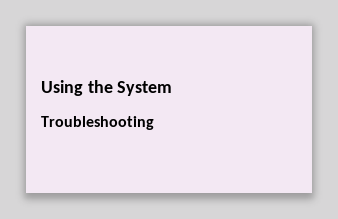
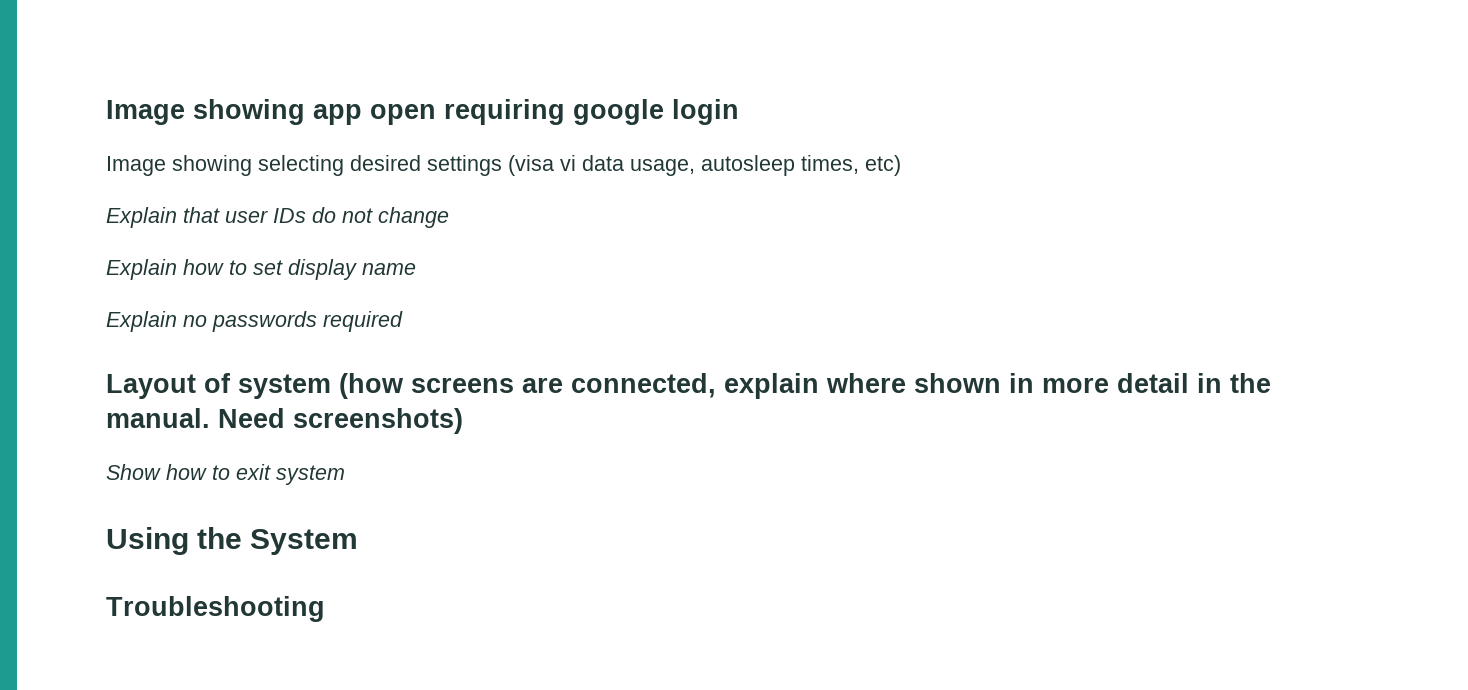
(41, 88) none -> [106,99,739,125] [106,155,901,176] [106,207,449,228] [106,259,416,280] [106,311,403,332] [106,373,1271,399] [106,408,463,434] [106,464,345,485] Image showing app open requiring google login // Image showing selecting desired settings (visa vi data usage, autosleep times, etc) // Explain that user IDs do not change // Explain how to set display name // Explain no passwords required // Layout of system (how screens are connected, explain where shown in more detail in the manual. Need screenshots) // Show how to exit system //

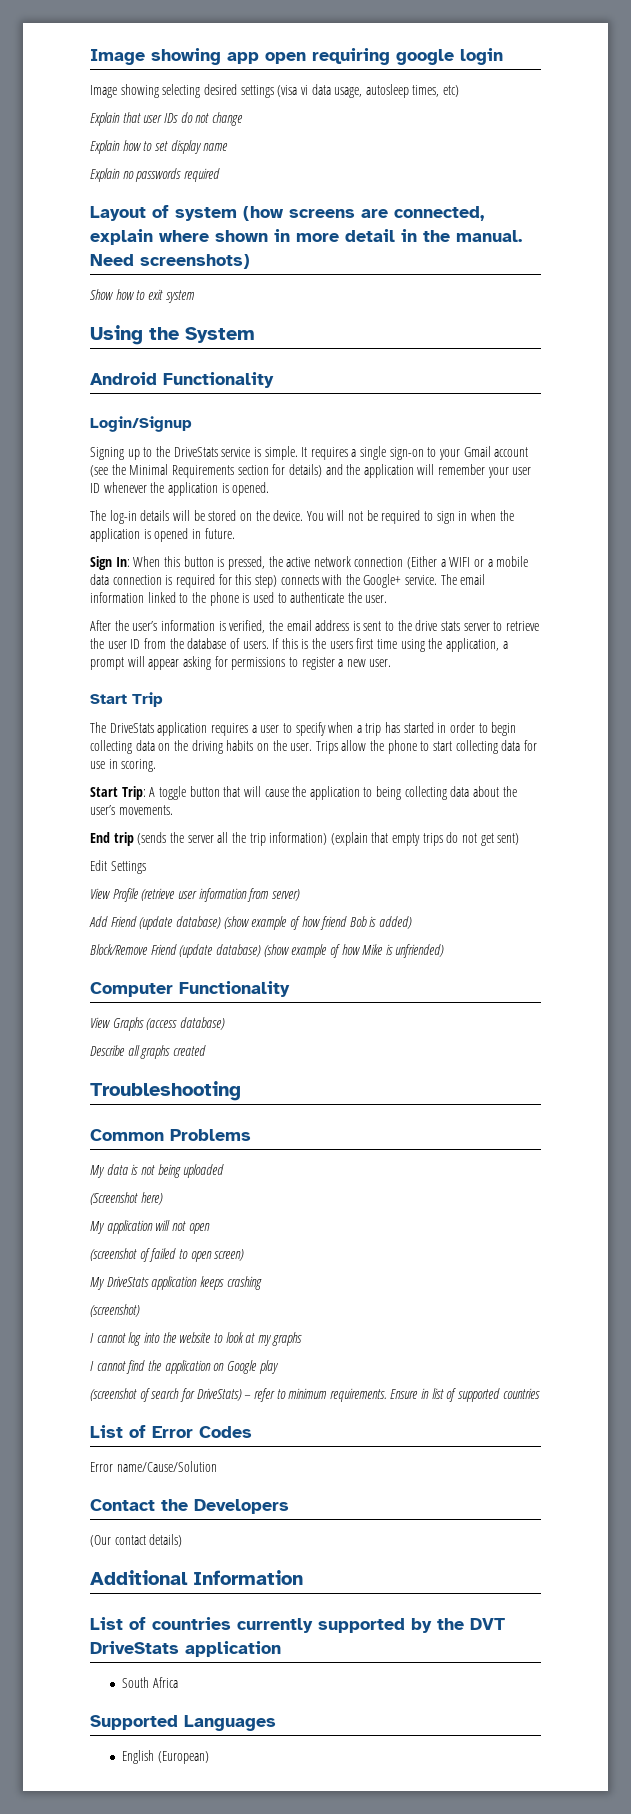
[106,596,325,622] Troubleshooting -> [90,372,274,388] [90,416,192,432] [90,446,529,460] [90,464,532,478] [90,482,270,496] [90,510,514,524] [90,528,235,542] [90,556,529,570] [90,574,486,588] [90,592,388,606] [90,620,539,633] [90,638,508,652] [90,656,392,670] [90,692,163,707] [90,722,517,736] [90,740,537,754] [90,759,157,772] [90,786,517,800] [90,805,173,815] [90,832,520,846] [90,860,146,874] [90,888,300,902] [89,916,413,930] [90,944,445,958] [90,981,290,997] [90,1017,225,1031] [90,1045,206,1059] [90,1081,241,1101] [90,1129,251,1141] [90,1164,225,1178] [90,1192,163,1205] [90,1220,210,1234] [90,1248,245,1262] [90,1276,262,1290] [90,1304,140,1317] [90,1332,303,1346] [90,1360,279,1374] [90,1388,540,1402] [90,1425,252,1438] [90,1461,217,1472] [90,1499,289,1514] [90,1534,183,1547] [90,1570,303,1585] [90,1617,505,1633] [90,1641,281,1657] [122,1677,178,1688] [90,1715,276,1731] [122,1750,209,1764] Android Functionality // Login/Signup // Signing up to the DriveStats service is simple. It requires a single sign-on to your Gmail account (see the Minimal Requirements section for details) and the application will remember your user ID whenever the application is opened. // The log-in details will be stored on the device. You will not be required to sign in when the application is opened in future. // Sign In: When this button is pressed, the active network connection (Either a WIFI or a mobile data connection is required for this step) connects with the Google+ service. The email information linked to the phone is used to authenticate the user. // After the user’s information is verified, the email address is sent to the drive stats server to retrieve the user ID from the database of users. If this is the users first time using the application, a prompt will appear asking for permissions to register a new user. // Start Trip // The DriveStats application requires a user to specify when a trip has started in order to begin collecting data on the driving habits on the user. Trips allow the phone to start collecting data for use in scoring. // Start Trip: A toggle button that will cause the application to being collecting data about the user’s movements. // End trip (sends the server all the trip information) (explain that empty trips do not get sent) // Edit Settings // View Profile (retrieve user information from server) // Add Friend (update database) (show example of how friend Bob is added) // Block/Remove Friend (update database) (show example of how Mike is unfriended) // Computer Functionality // View Graphs (access database) // Describe all graphs created // Troubleshooting // Common Problems // My data is not being uploaded // (Screenshot here) // My application will not open // (screenshot of failed to open screen) // My DriveStats application keeps crashing // (screenshot) // I cannot log into the website to look at my graphs // I cannot find the application on Google play // (screenshot of search for DriveStats) – refer to minimum requirements. Ensure in list of supported countries // List of Error Codes // Error name/Cause/Solution // Contact the Developers // (Our contact details) // Additional Information // List of countries currently supported by the DVT DriveStats application // South Africa // Supported Languages // English (European)

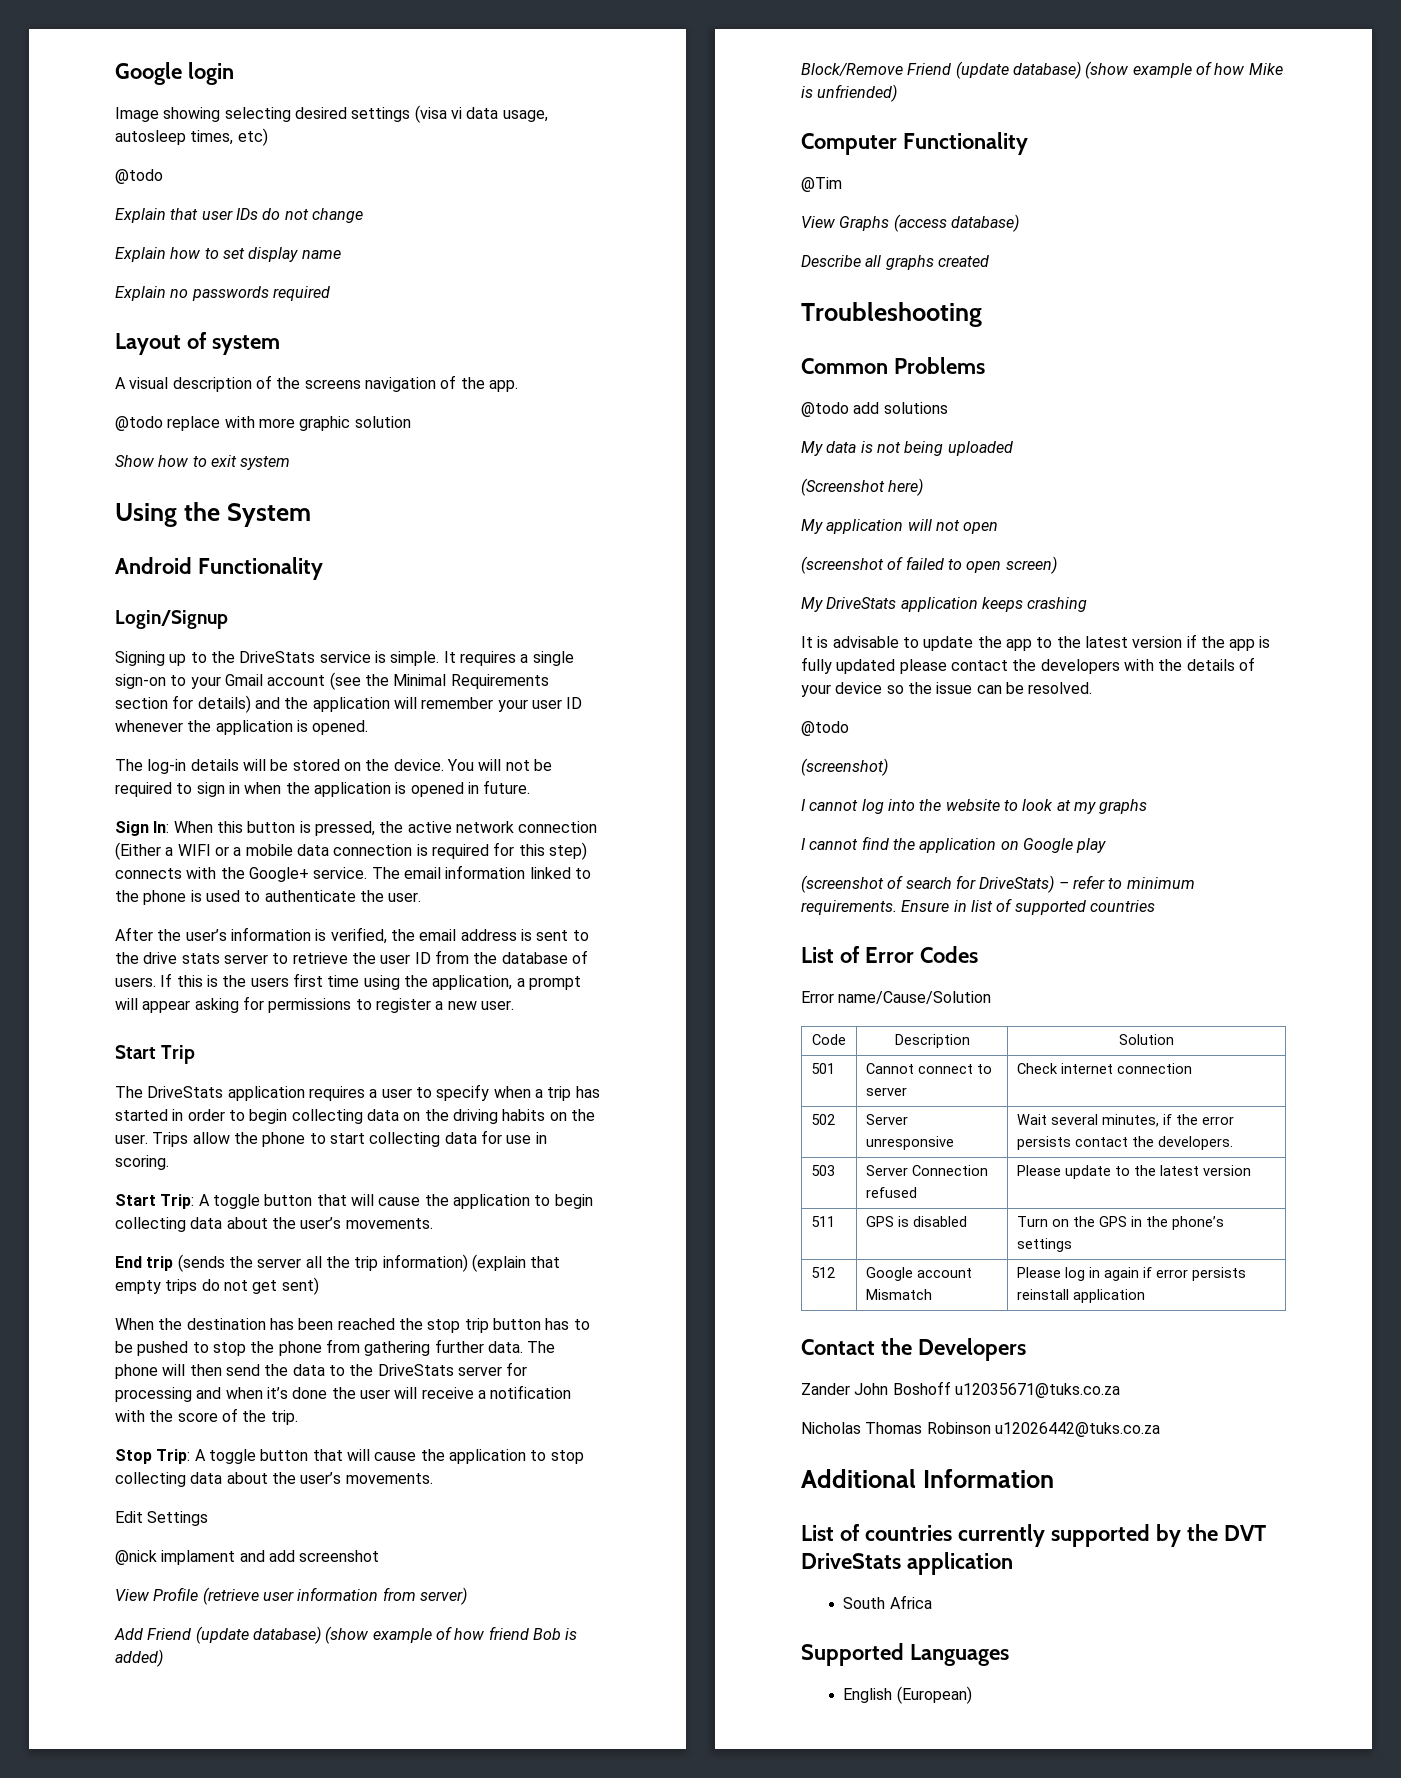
[90,48,454,65] Image showing app open requiring google -> [115,62,182,85] Google
(460, 91) none -> [115,169,163,184] // @todo
[243,206,484,221] [90,229,522,245] [90,254,250,269] (how screens are connected, explain where shown in more detail in the manual. Need screenshots) -> [115,375,518,392] [115,416,411,431] // A visual description of the screens navigation of the app. // @todo replace with more graphic solution
[376,786,402,800] being -> [554,1194,593,1209] begin
[90,860,146,874] Edit Settings -> [115,1318,590,1333] [115,1339,556,1356] [115,1362,528,1379] [115,1385,572,1402] [115,1408,298,1425] [115,1449,584,1464] [115,1472,433,1487] [115,1511,209,1526] [115,1550,380,1565] When the destination has been reached the stop trip button has to be pushed to stop the phone from gathering further data. The phone will then send the data to the DriveStats server for processing and when it’s done the user will receive a notification with the score of the trip. // Stop Trip: A toggle button that will cause the application to stop collecting data about the user’s movements. // Edit Settings // @nick implament and add screenshot
(290, 989) none -> [801,177,842,192] // @Tim
(251, 1135) none -> [801,402,948,417] // @todo add solutions
(262, 1283) none -> [801,634,1271,651] [801,657,1255,674] [801,682,1093,697] [801,721,849,736] // It is advisable to update the app to the latest version if the app is fully updated please contact the developers with the details of your device so the issue can be resolved. // @todo
[90,1499,289,1514] [90,1534,183,1547] // Contact the Developers // (Our contact details) -> [812,1034,846,1045] [894,1034,970,1048] [1119,1034,1174,1045] [811,1063,836,1074] [866,1063,993,1074] [866,1087,908,1096] [1017,1063,1193,1074] [811,1114,836,1125] [866,1114,909,1125] [866,1136,955,1150] [1017,1114,1235,1127] [1017,1136,1234,1150] [811,1165,836,1176] [866,1165,989,1176] [866,1187,918,1198] [1017,1165,1252,1179] [811,1216,836,1227] [866,1216,968,1227] [1017,1216,1225,1230] [1017,1238,1073,1252] [811,1267,836,1278] [866,1267,973,1281] [866,1289,933,1300] [1017,1267,1247,1281] [1017,1289,1146,1303] [801,1338,1026,1361] [801,1381,1120,1398] [801,1422,1160,1437] // Code | Description | Solution // 501 | Cannot connect to server | Check internet connection // 502 | Server unresponsive | Wait several minutes, if the error persists contact the developers. // 503 | Server Connection refused | Please update to the latest version // 511 | GPS is disabled | Turn on the GPS in the phone’s settings // 512 | Google account Mismatch | Please log in again if error persists reinstall application // Contact the Developers // Zander John Boshoff u12035671@tuks.co.za // Nicholas Thomas Robinson u12026442@tuks.co.za

